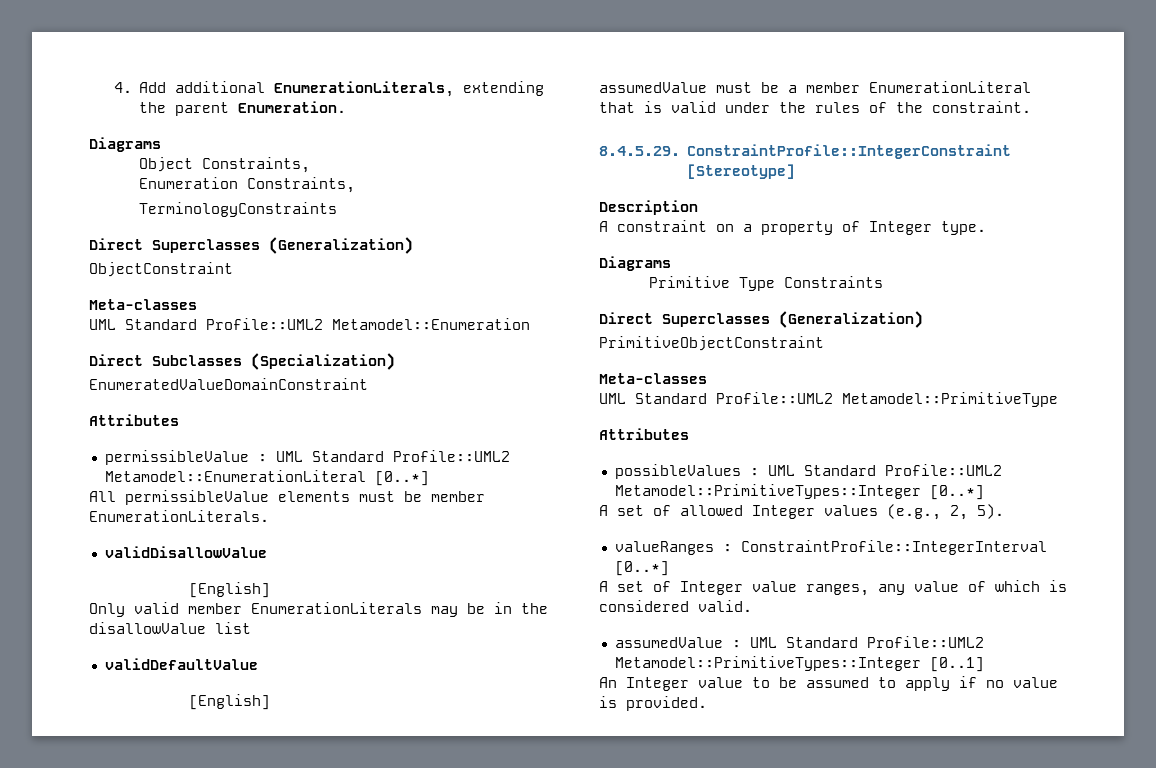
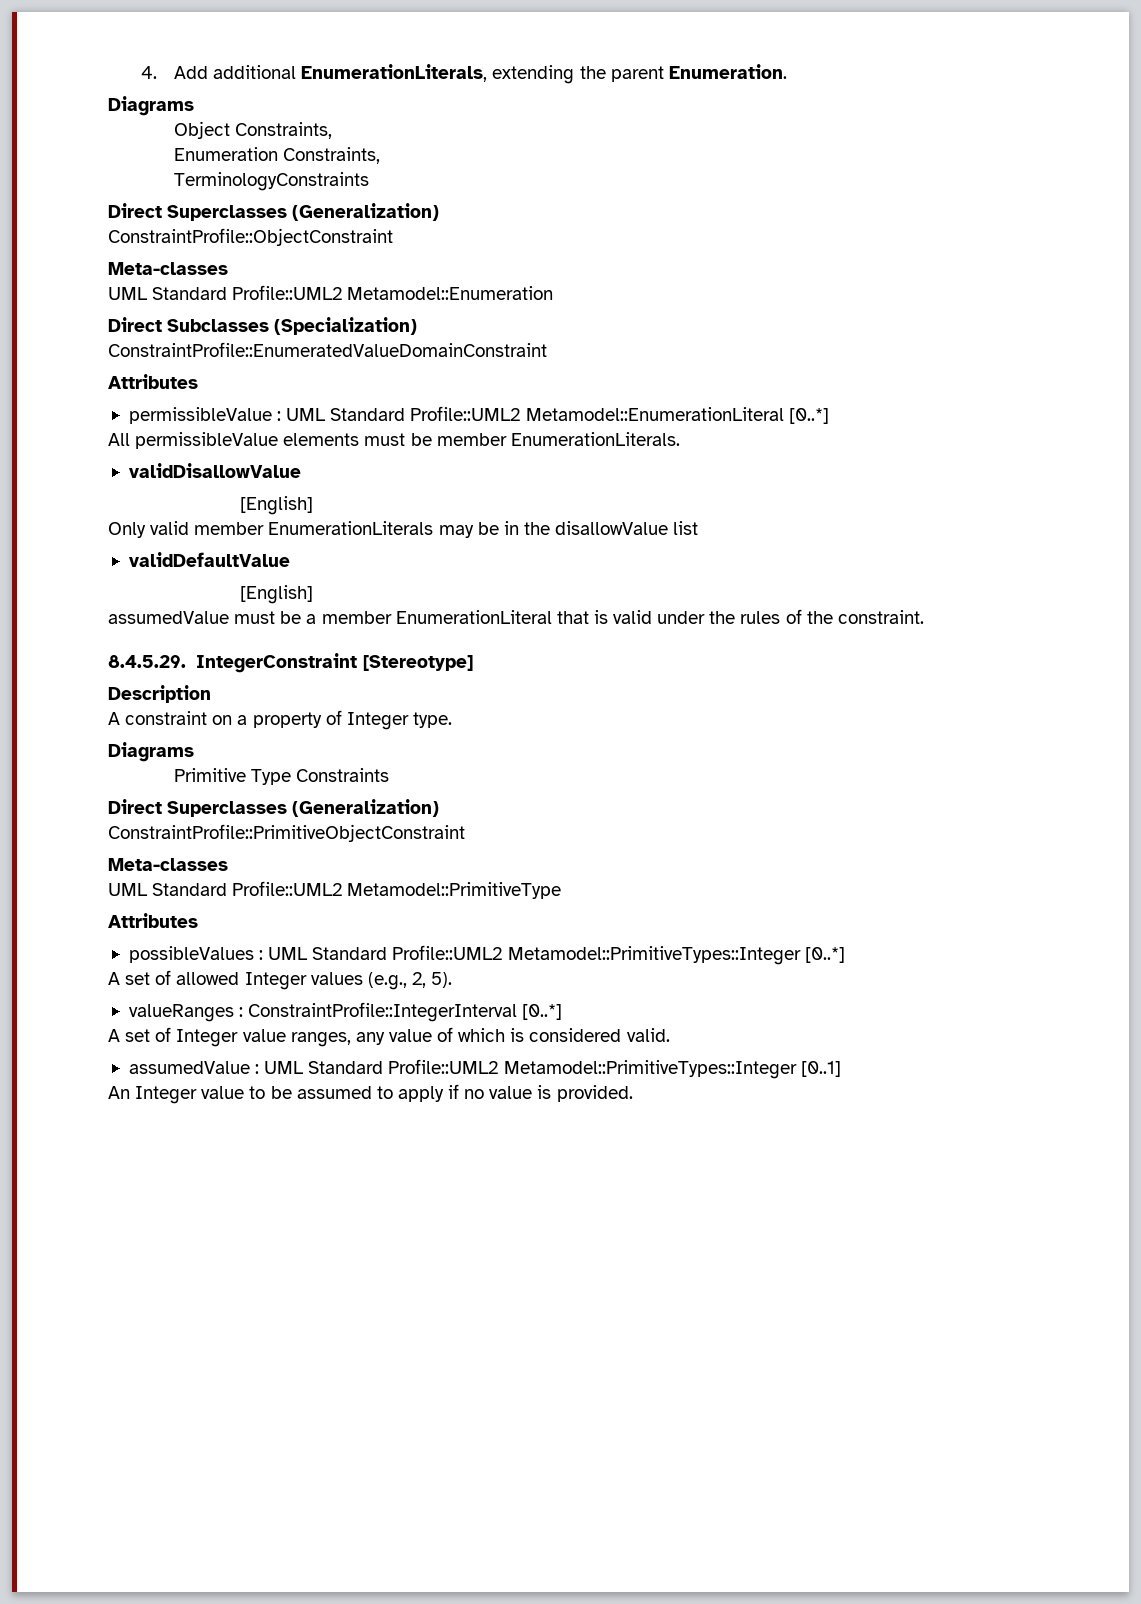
[89,262,233,277] ObjectConstraint -> [108,228,393,246] ConstraintProfile::ObjectConstraint
[89,378,368,390] EnumeratedValueDomainConstraint -> [108,342,547,357] ConstraintProfile::EnumeratedValueDomainConstraint
[687,144,1012,159] ConstraintProfile::IntegerConstraint -> [195,653,357,673] IntegerConstraint
[599,336,824,351] PrimitiveObjectConstraint -> [108,824,465,842] ConstraintProfile::PrimitiveObjectConstraint

